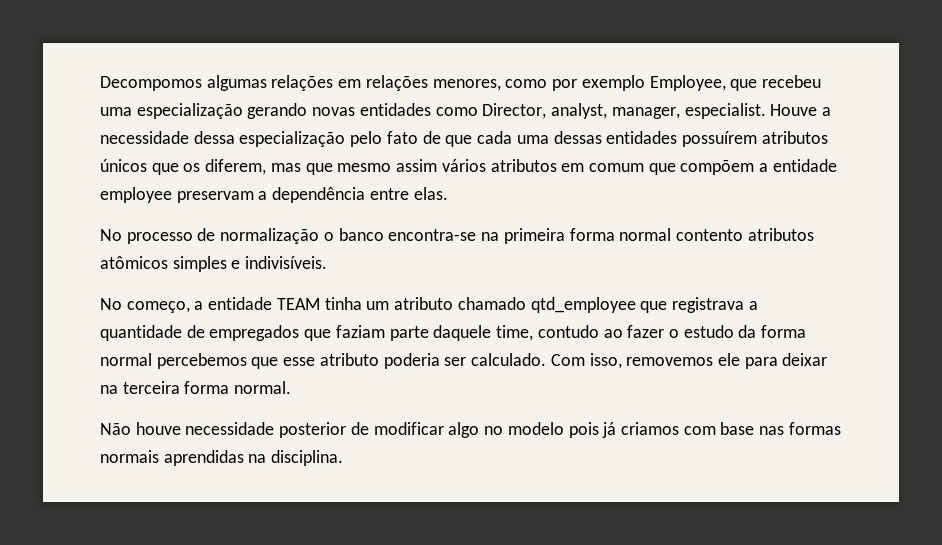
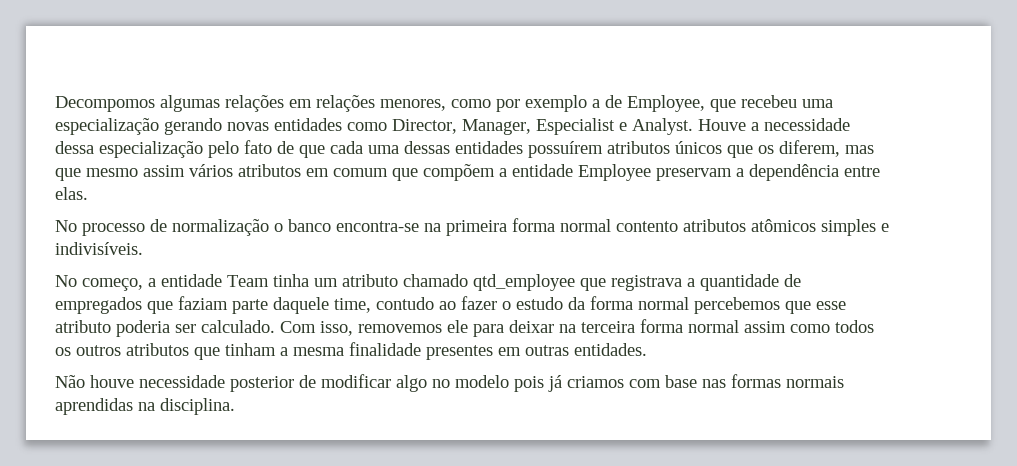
(645, 83) none -> [592,95,622,108] a de
[551,103,766,119] analyst, manager, especialist. -> [462,118,693,135] Manager, Especialist e Analyst.
[100,187,172,203] employee -> [578,164,651,181] Employee
[276,298,320,310] TEAM -> [227,275,269,287] Team
[234,381,292,394] normal. -> [688,320,874,333] [55,342,647,360] normal assim como todos os outros atributos que tinham a mesma finalidade presentes em outras entidades.

